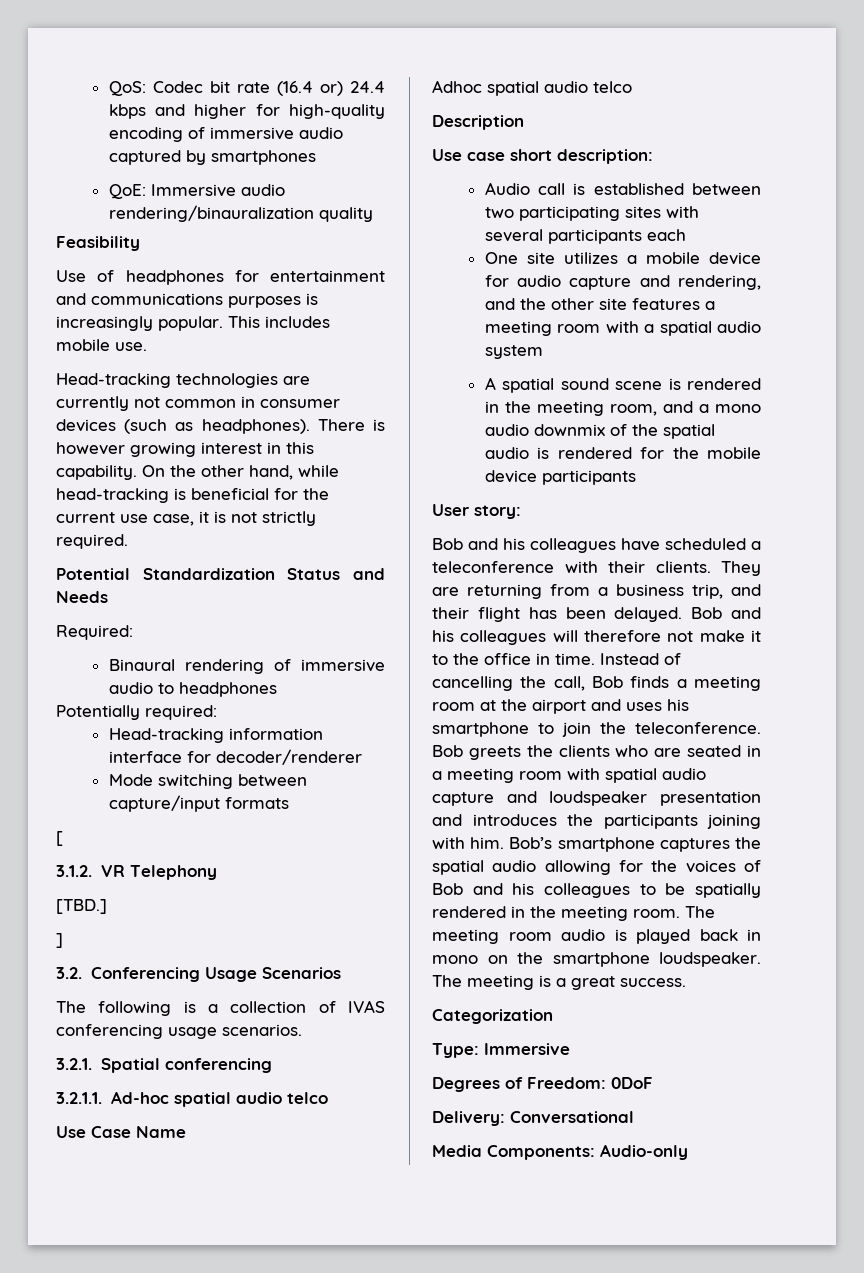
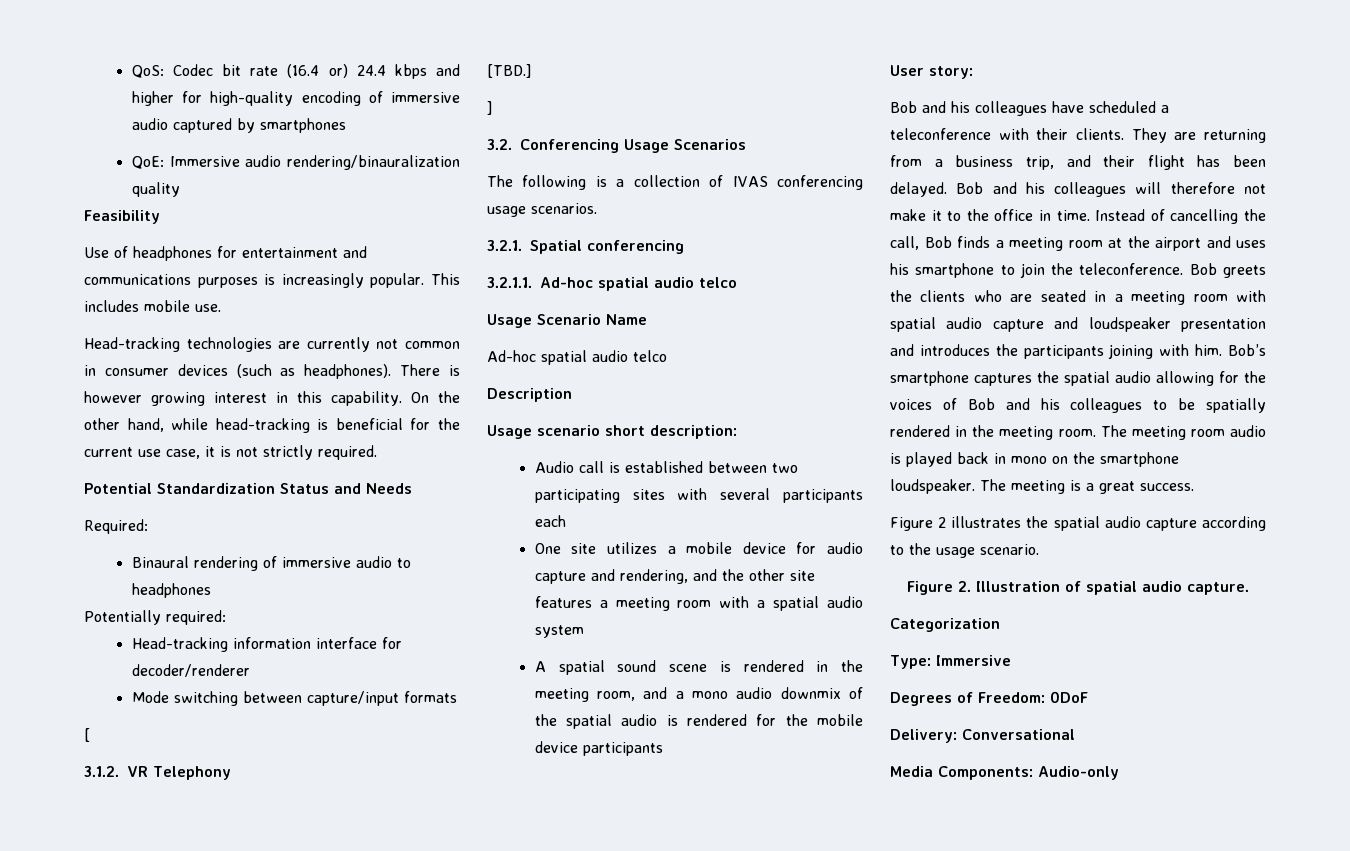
[56,1126,131,1138] Use Case -> [487,314,601,328] Usage Scenario
[432,80,482,93] Adhoc -> [487,350,536,362] Ad-hoc
[432,149,505,161] Use case -> [487,425,600,439] Usage scenario
(686, 982) none -> [890,516,1266,531] [890,543,1039,558] [907,581,1249,595] // Figure 2 illustrates the spatial audio capture according to the usage scenario. // Figure 2. Illustration of spatial audio capture.

